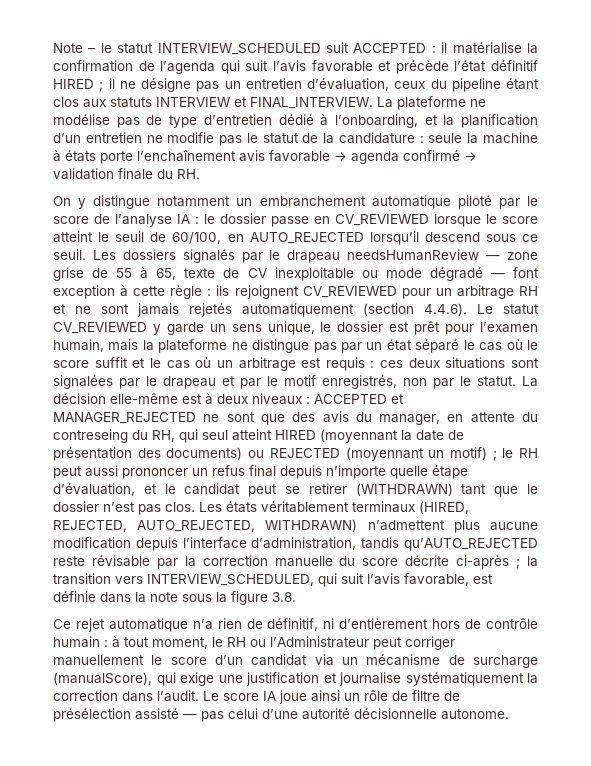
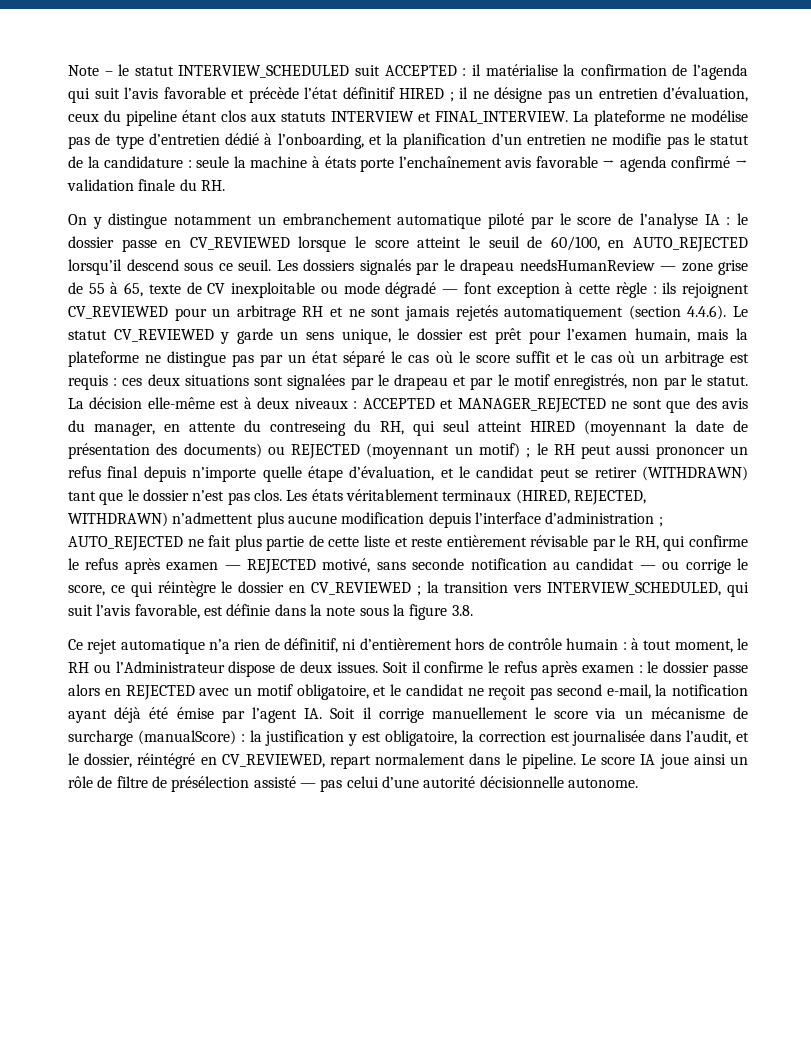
[137,520,256,532] AUTO_REJECTED, -> (646, 497) none
[251,537,538,551] [53,555,510,569] d’administration, tandis qu’AUTO_REJECTED reste révisable par la correction manuelle du score décrite ci-après -> [545,512,663,527] [68,535,748,551] [68,558,748,574] [68,581,411,597] d’administration ; AUTO_REJECTED ne fait plus partie de cette liste et reste entièrement révisable par le RH, qui confirme le refus après examen — REJECTED motivé, sans seconde notification au candidat — ou corrige le score, ce qui réintègre le dossier en CV_REVIEWED
[373,636,455,650] peut corriger -> [228,661,749,677] [68,684,748,700] [68,707,424,723] dispose de deux issues. Soit il confirme le refus après examen : le dossier passe alors en REJECTED avec un motif obligatoire, et le candidat ne reçoit pas second e-mail, la notification ayant déjà été émise par l’agent IA. Soit il corrige
[215,654,308,666] d’un candidat -> (589, 715) none
[53,672,538,686] [53,690,199,702] (manualScore), qui exige une justification et journalise systématiquement la correction dans l’audit. -> [137,730,749,746] [68,753,576,769] (manualScore) : la justification y est obligatoire, la correction est journalisée dans l’audit, et le dossier, réintégré en CV_REVIEWED, repart normalement dans le pipeline.

